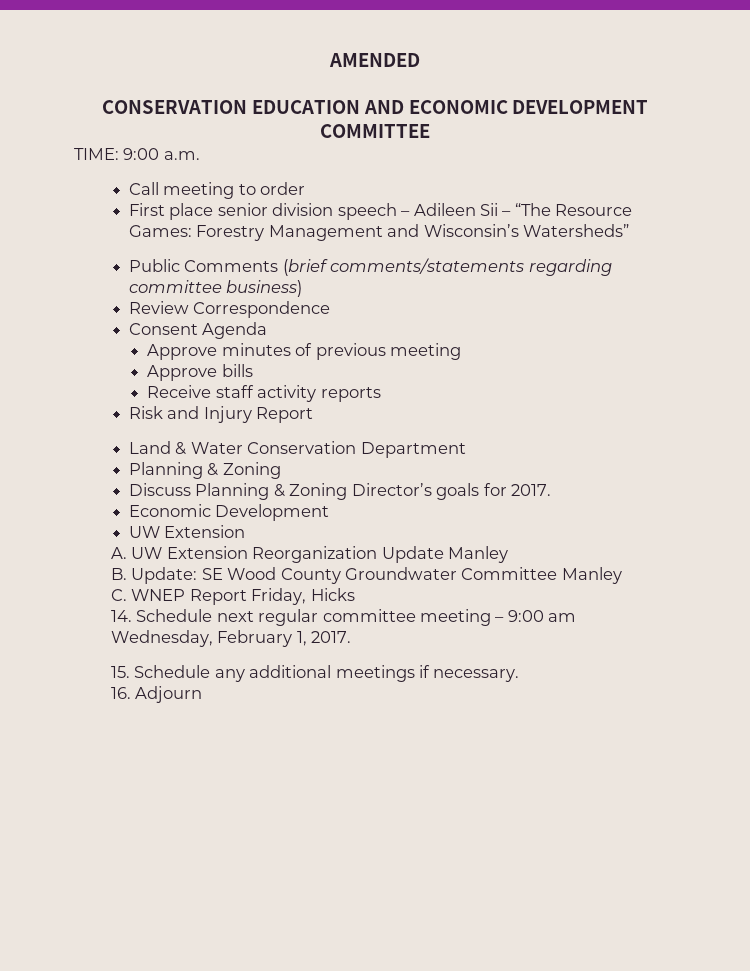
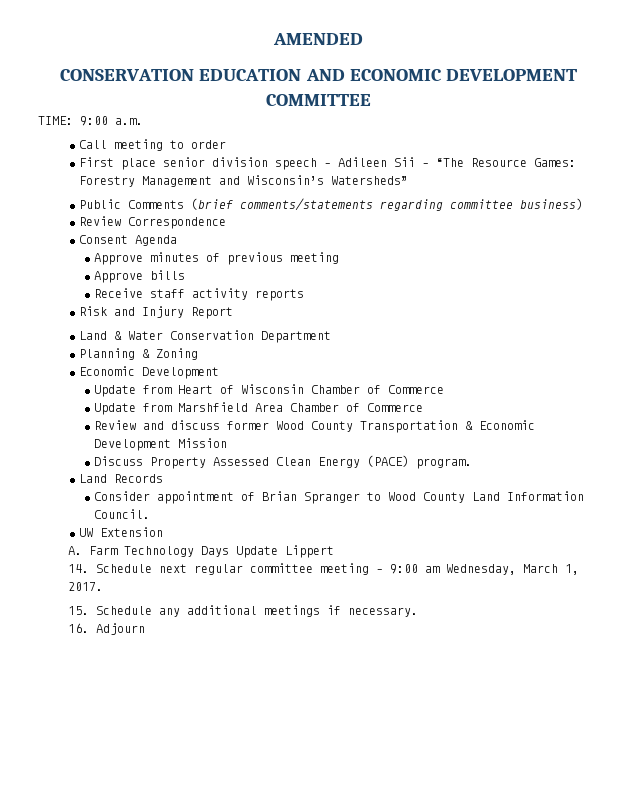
[128,483,552,500] [128,504,330,521] [128,525,246,538] [110,546,508,563] [110,567,622,584] [110,588,355,605] Discuss Planning & Zoning Director’s goals for 2017. // Economic Development // UW Extension // A. UW Extension Reorganization Update Manley // B. Update: SE Wood County Groundwater Committee Manley // C. WNEP Report Friday, Hicks -> [78,366,219,379] [93,384,444,397] [93,402,423,415] [93,420,535,433] [93,438,227,451] [93,455,472,469] [78,474,163,483] [93,491,584,504] [93,509,150,519] [78,527,163,537] [67,545,334,558] Economic Development // Update from Heart of Wisconsin Chamber of Commerce // Update from Marshfield Area Chamber of Commerce // Review and discuss former Wood County Transportation & Economic Development Mission // Discuss Property Assessed Clean Energy (PACE) program. // Land Records // Consider appointment of Brian Spranger to Wood County Land Information Council. // UW Extension // A. Farm Technology Days Update Lippert
[217,630,293,647] February -> [522,564,558,573] March

